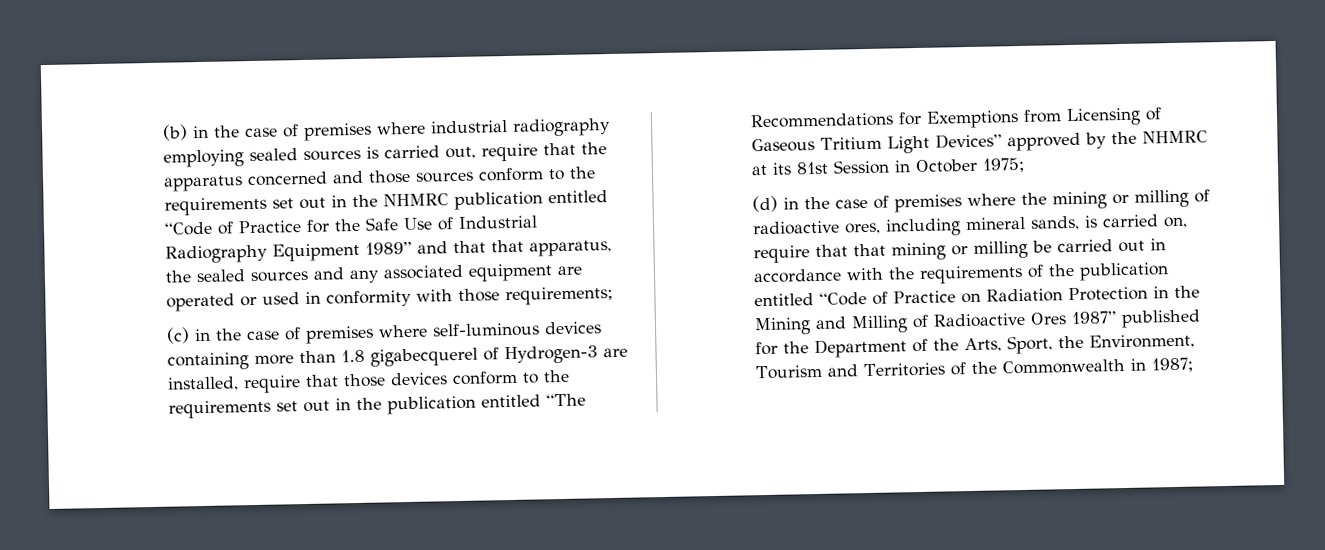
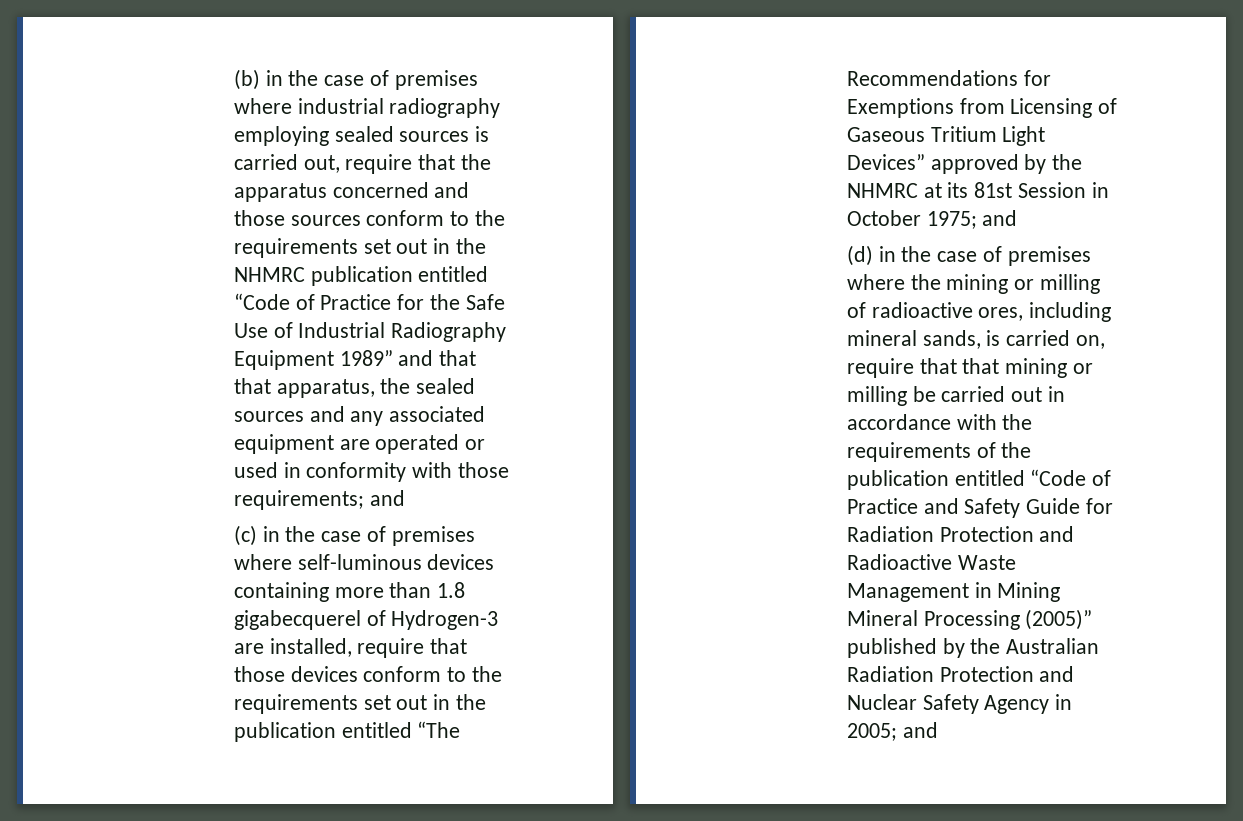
(613, 295) none -> [369,490,405,506] and
(1025, 165) none -> [982,210,1018,226] and
[960,285,1200,304] [753,309,1201,336] [754,333,1195,359] [754,357,1193,380] on Radiation Protection in the Mining and Milling of Radioactive Ores 1987” published for the Department of the Arts, Sport, the Environment, Tourism and Territories of the Commonwealth in 1987; -> [923,498,1114,518] [846,526,1075,542] [846,554,1016,570] [846,582,1061,602] [846,609,1093,630] [846,638,1100,658] [846,666,1075,682] [846,694,1073,714] [846,722,938,741] and Safety Guide for Radiation Protection and Radioactive Waste Management in Mining Mineral Processing (2005)” published by the Australian Radiation Protection and Nuclear Safety Agency in 2005; and

